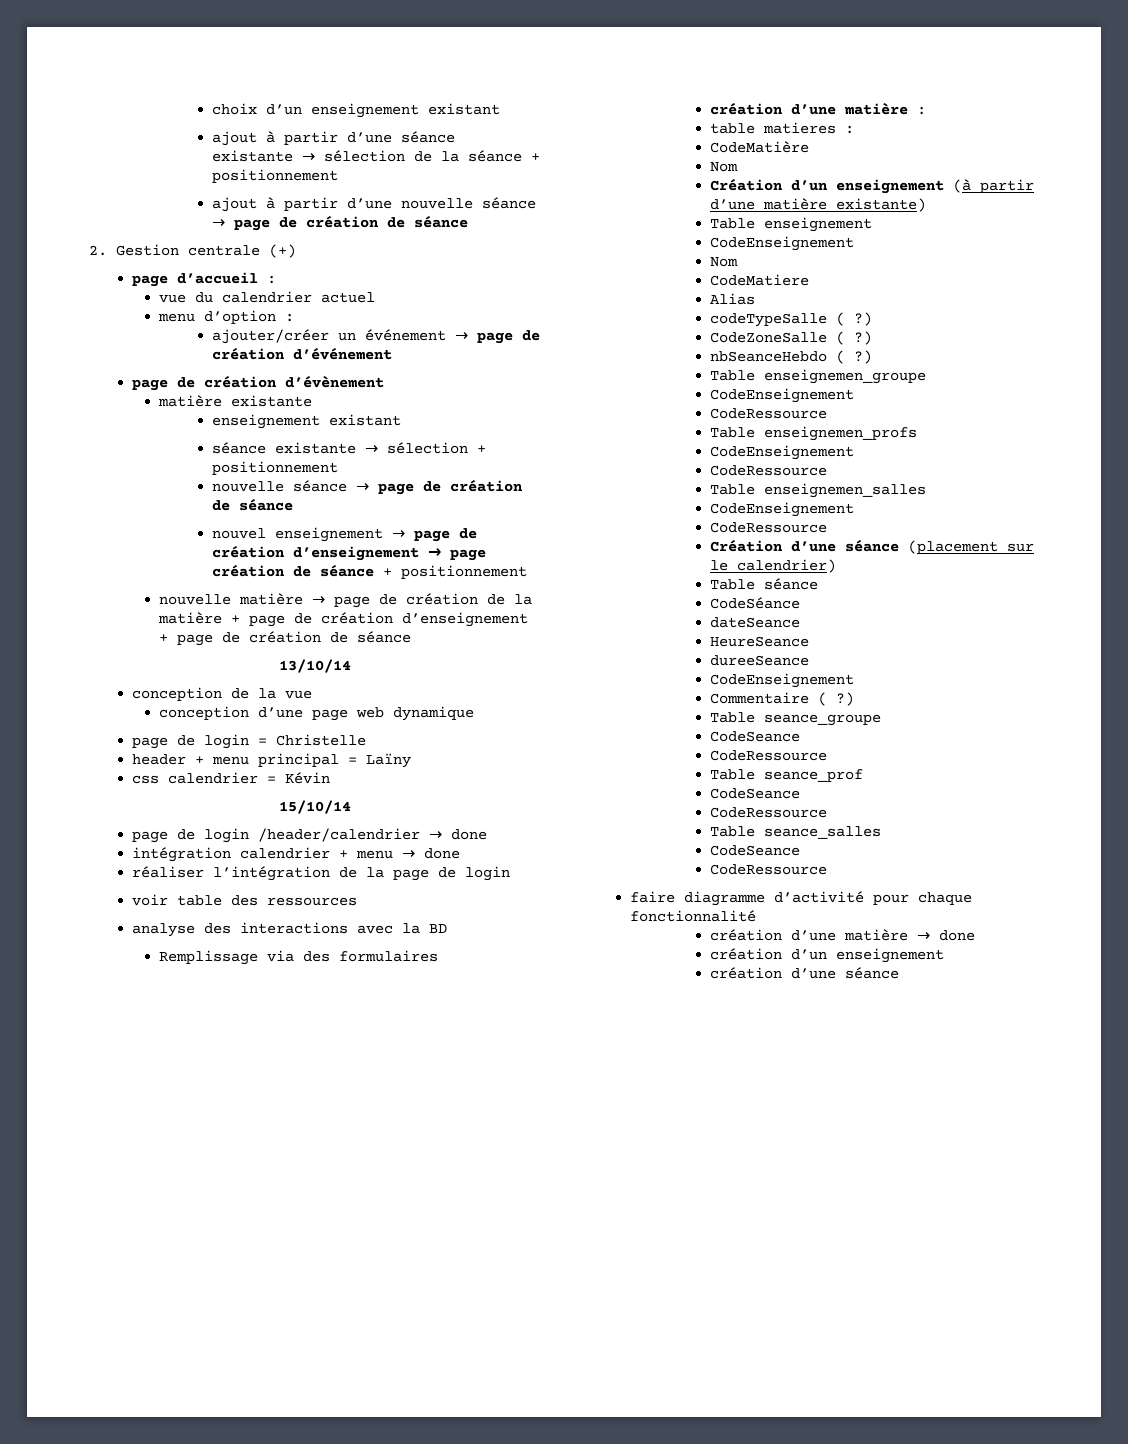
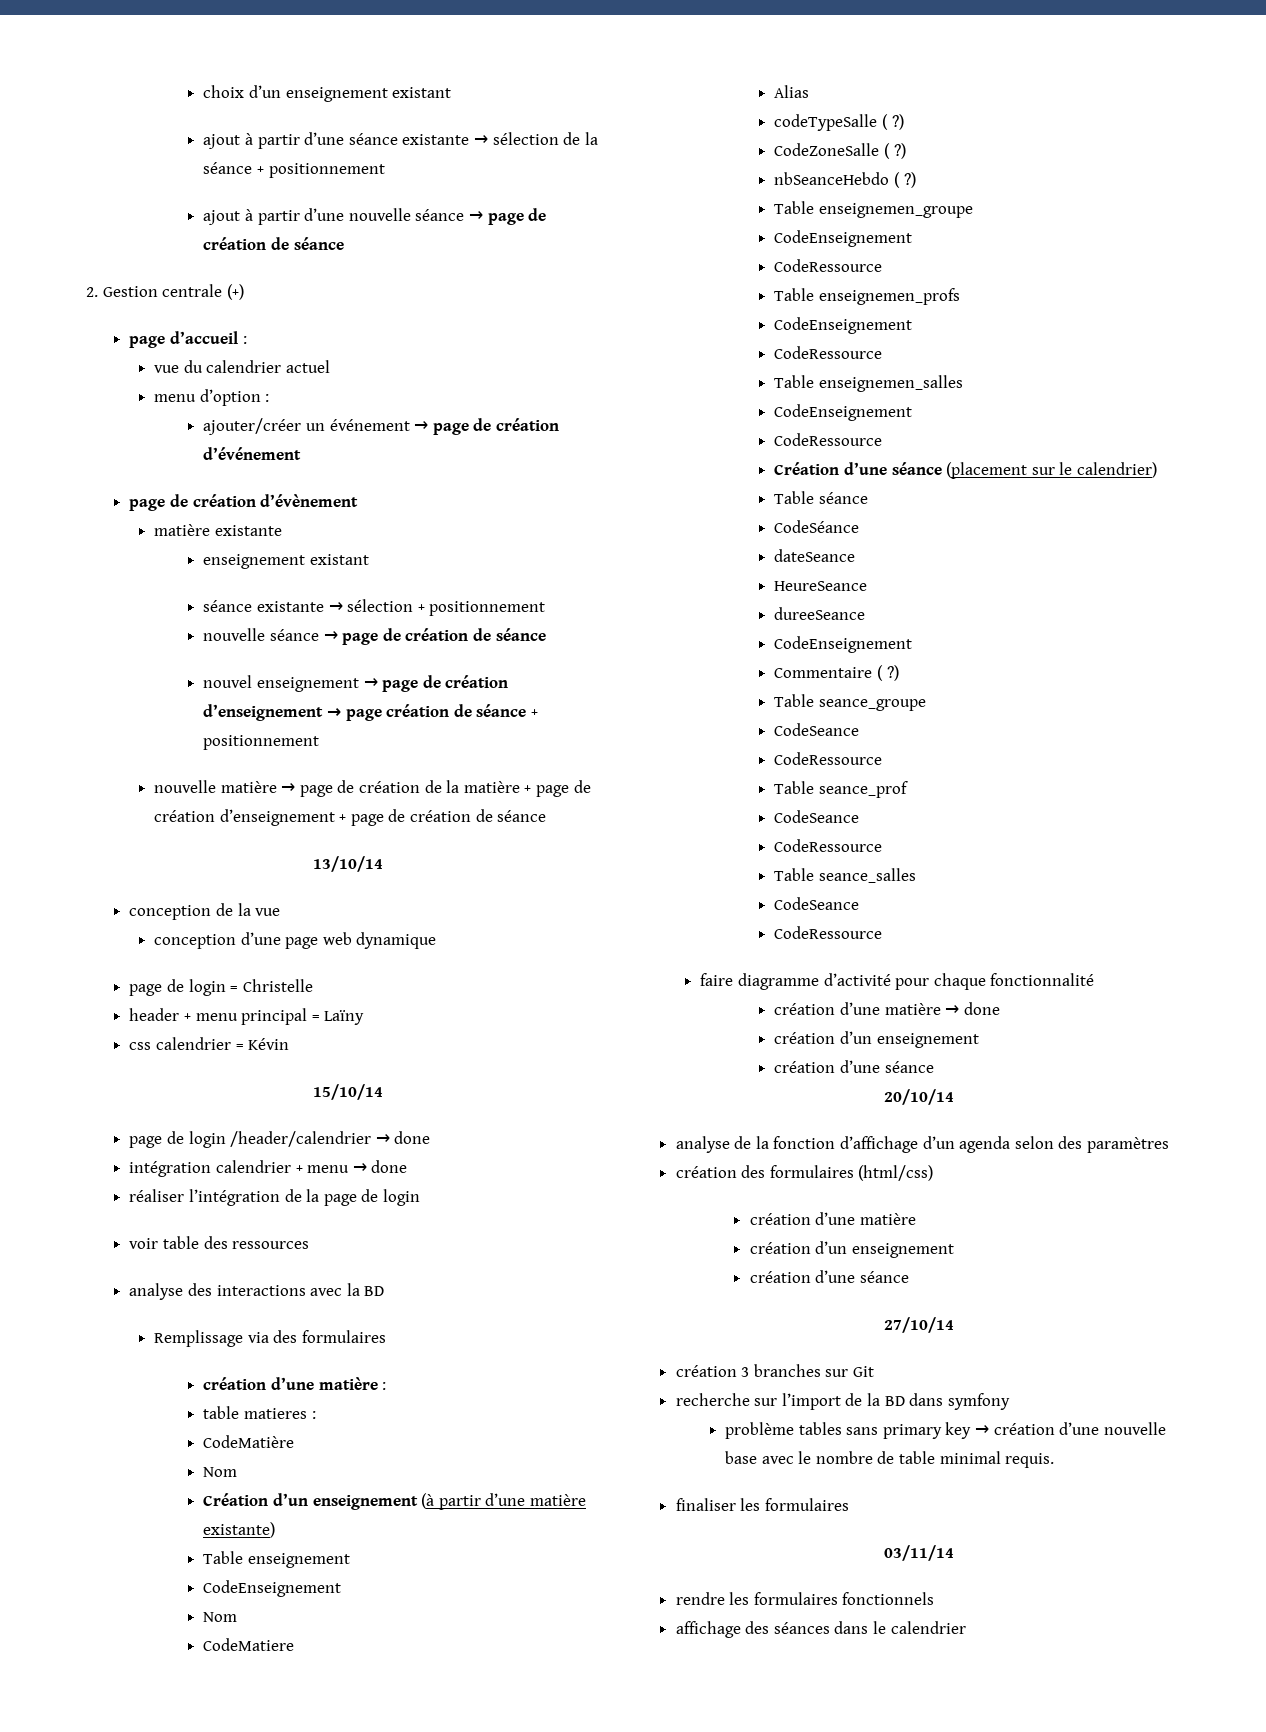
(899, 973) none -> [883,1089,954,1105] [675,1136,1170,1153] [675,1165,934,1181] [749,1212,916,1225] [749,1241,954,1258] [749,1270,909,1283] [883,1317,954,1333] [675,1364,875,1377] [675,1393,1010,1410] [725,1422,1166,1439] [725,1451,1055,1468] [675,1498,849,1511] [883,1545,954,1561] [675,1592,935,1605] [675,1621,966,1638] // 20/10/14 // analyse de la fonction d’affichage d’un agenda selon des paramètres // création des formulaires (html/css) // création d’une matière // création d’un enseignement // création d’une séance // 27/10/14 // création 3 branches sur Git // recherche sur l’import de la BD dans symfony // problème tables sans primary key → création d’une nouvelle base avec le nombre de table minimal requis. // finaliser les formulaires // 03/11/14 // rendre les formulaires fonctionnels // affichage des séances dans le calendrier

